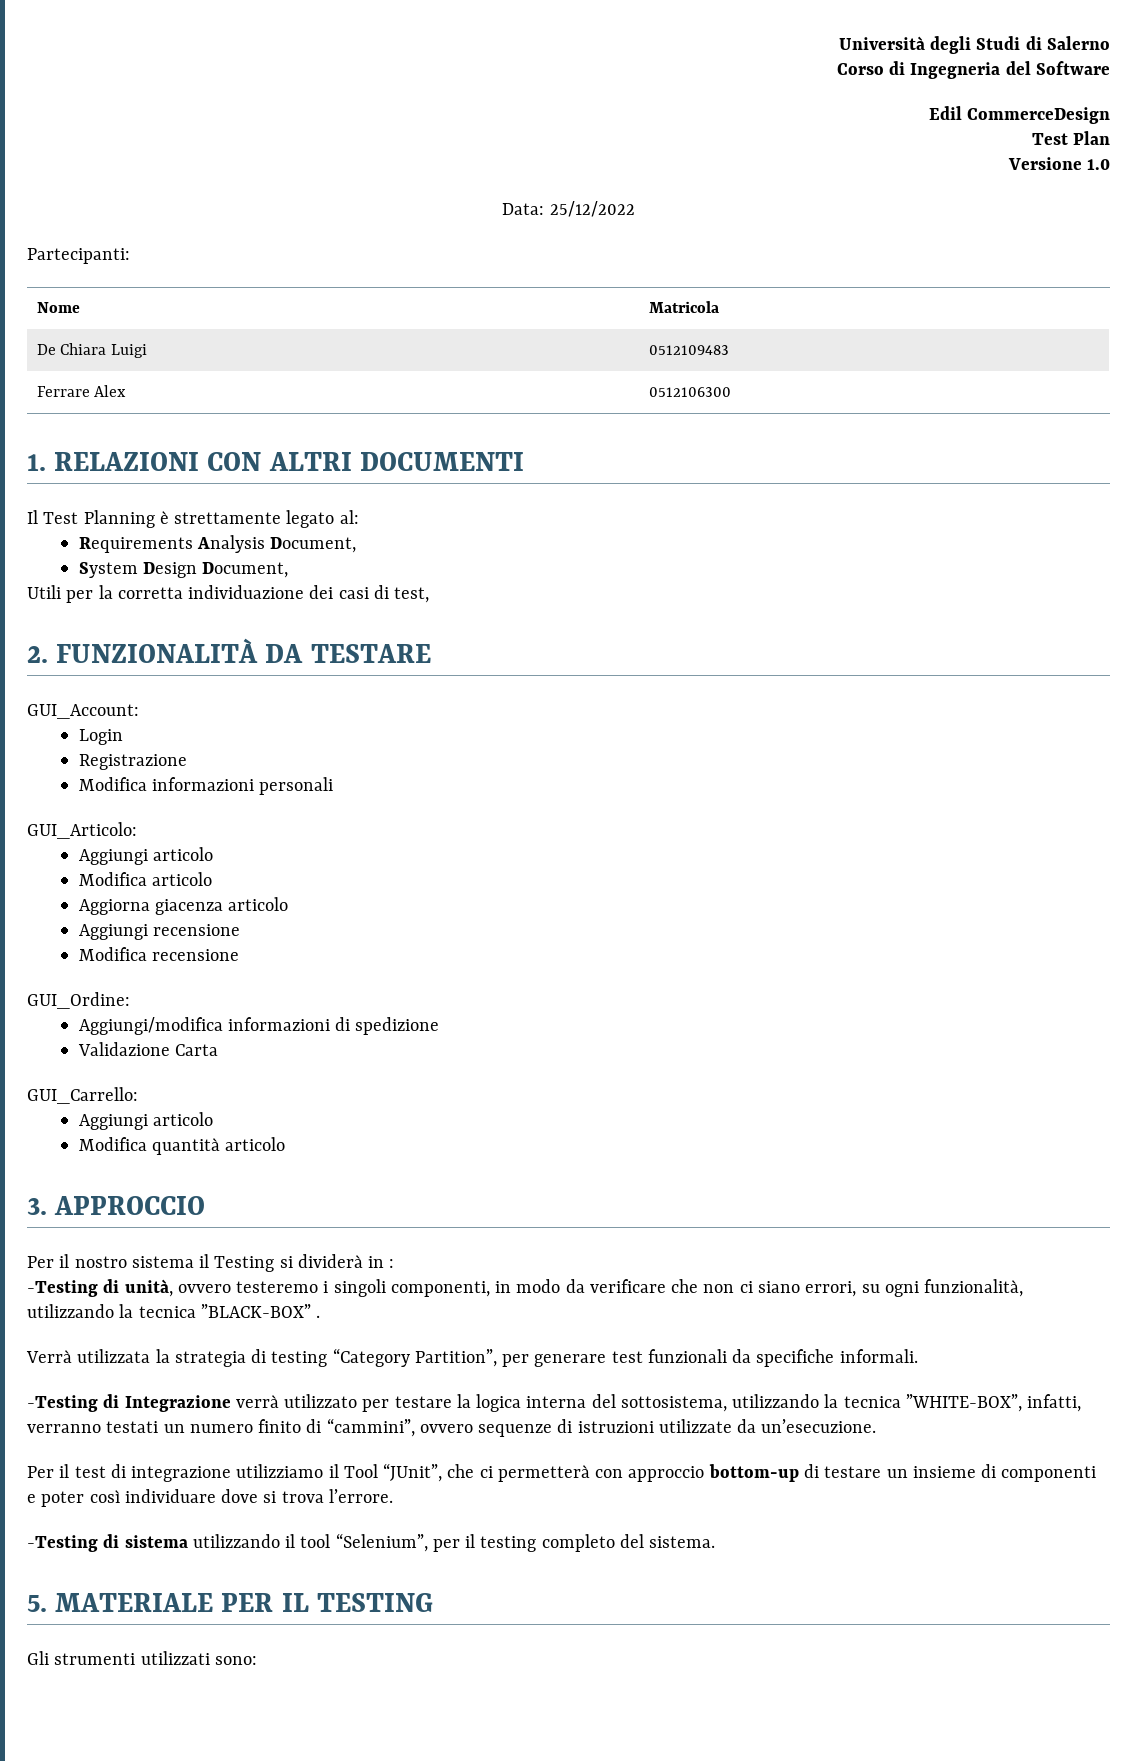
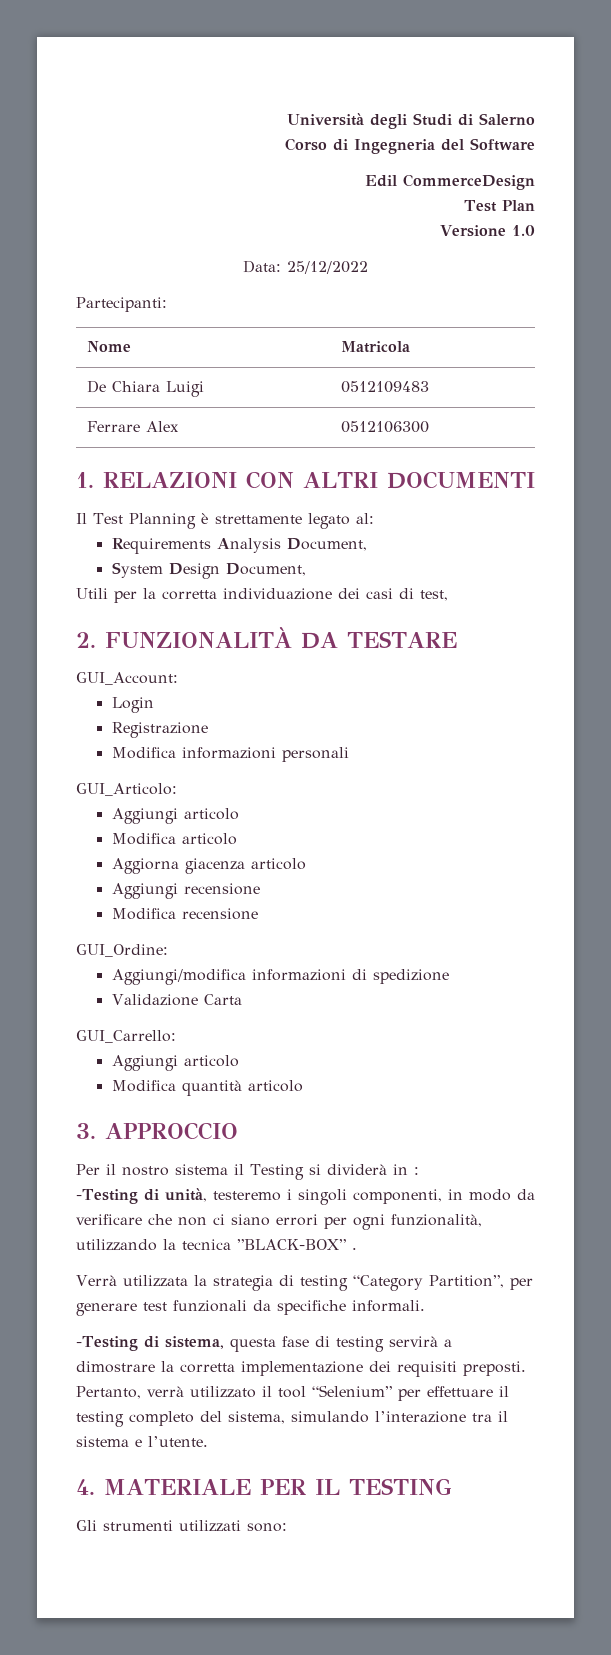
[177,1284,231,1293] ovvero -> (207, 1195) none
[805,1281,880,1297] errori, su -> [276,1214,347,1229] errori per
[124,1394,1082,1412] [27,1418,877,1437] [27,1463,1097,1482] [27,1489,393,1507] [27,1533,716,1552] [27,1595,47,1612] Integrazione verrà utilizzato per testare la logica interna del sottosistema, utilizzando la tecnica ”WHITE-BOX”, infatti, verranno testati un numero finito di “cammini”, ovvero sequenze di istruzioni utilizzate da un’esecuzione. // Per il test di integrazione utilizziamo il Tool “JUnit”, che ci permetterà con approccio bottom-up di testare un insieme di componenti e poter così individuare dove si trova l’errore. // -Testing di sistema utilizzando il tool “Selenium”, per il testing completo del sistema. // 5. -> [164,1336,452,1352] [76,1361,526,1377] [76,1385,509,1401] [76,1411,508,1427] [76,1436,208,1447] [76,1479,95,1495] sistema, questa fase di testing servirà a dimostrare la corretta implementazione dei requisiti preposti. Pertanto, verrà utilizzato il tool “Selenium” per effettuare il testing completo del sistema, simulando l’interazione tra il sistema e l’utente. // 4.

